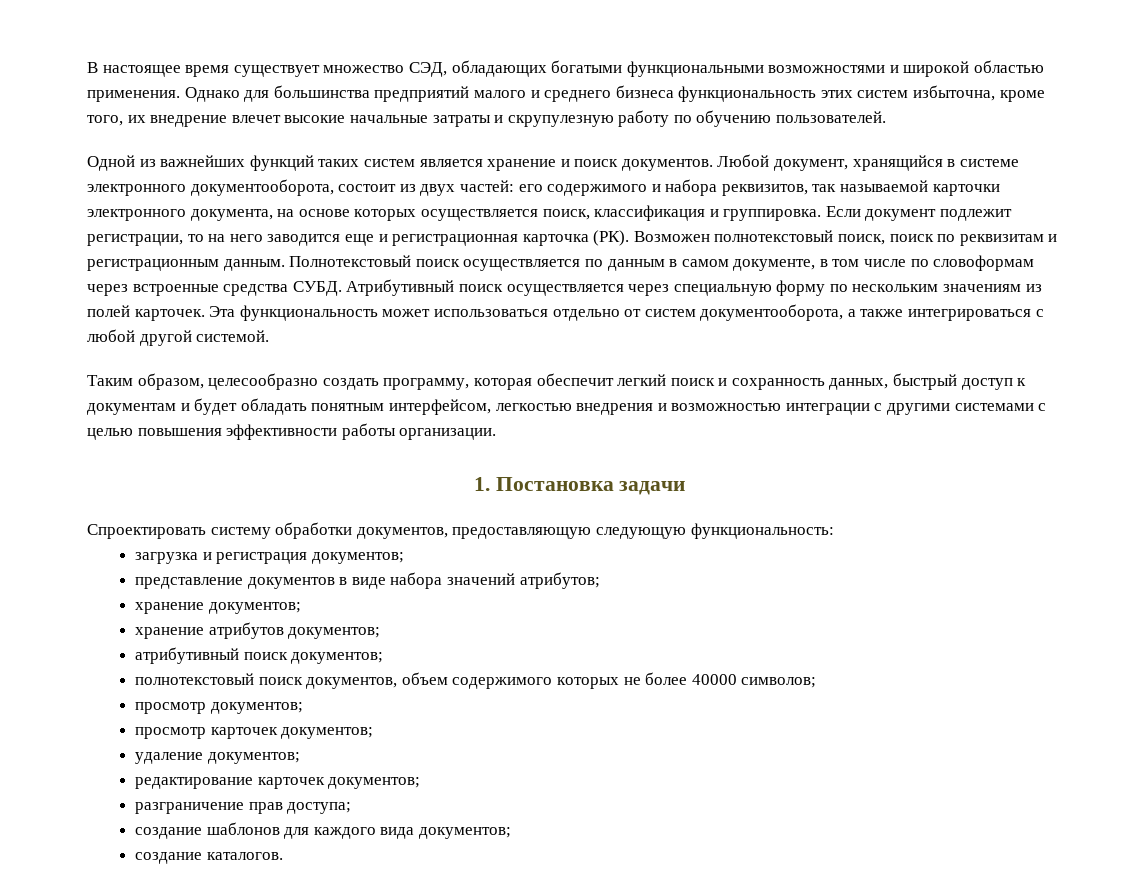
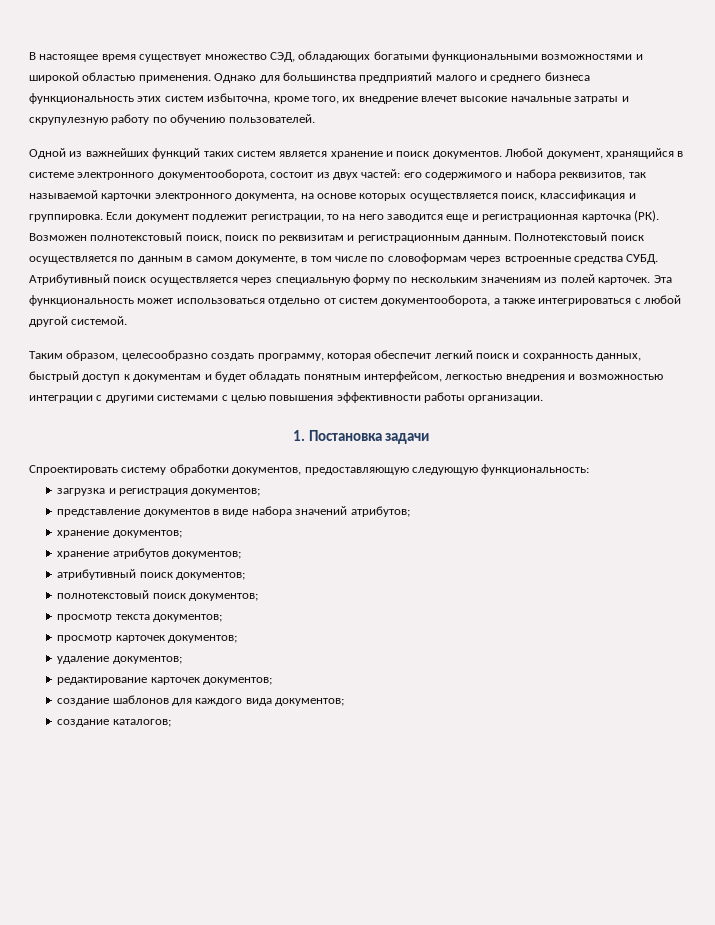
[306,672,817,689] [135,702,207,714] документов, объем содержимого которых не более 40000 символов; // просмотр -> [189,593,259,601] [57,614,150,622] документов; // просмотр текста
[135,802,352,814] // разграничение прав доступа; -> (273, 681) none
[206,852,283,860] каталогов. -> [112,719,171,727] каталогов;

